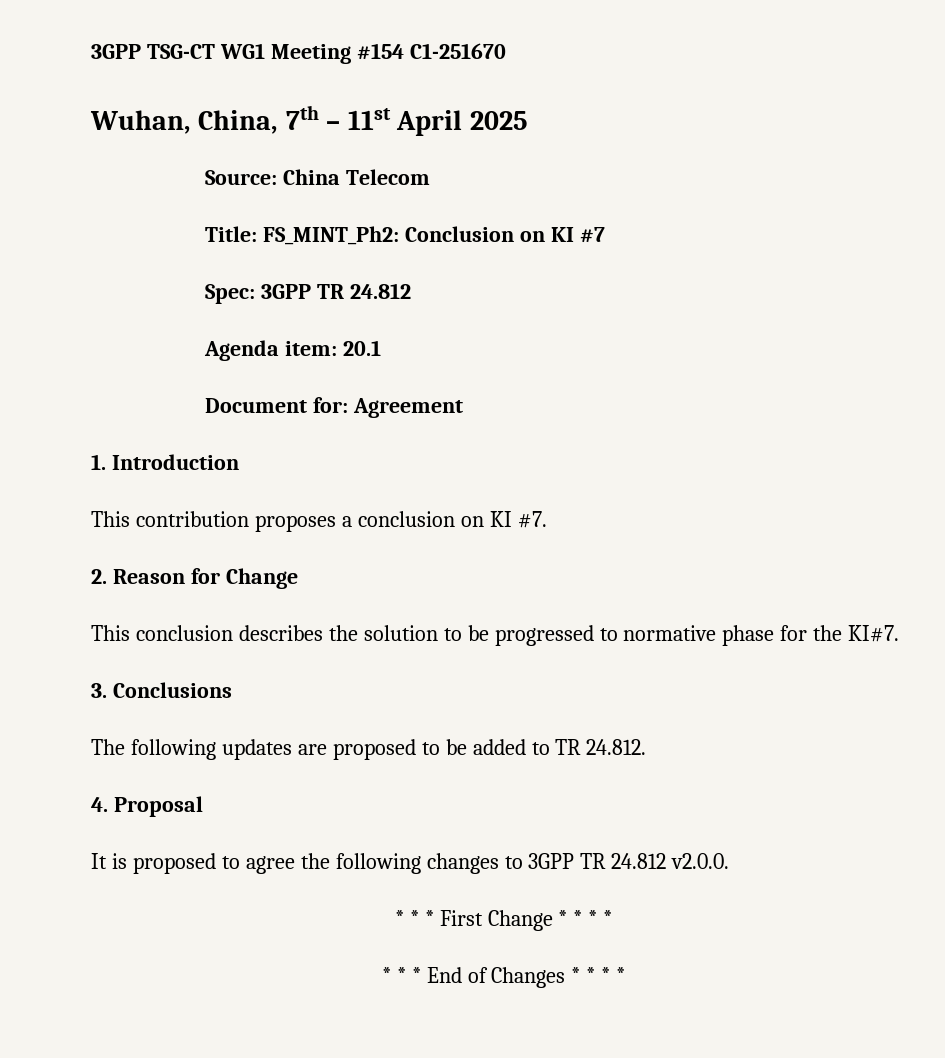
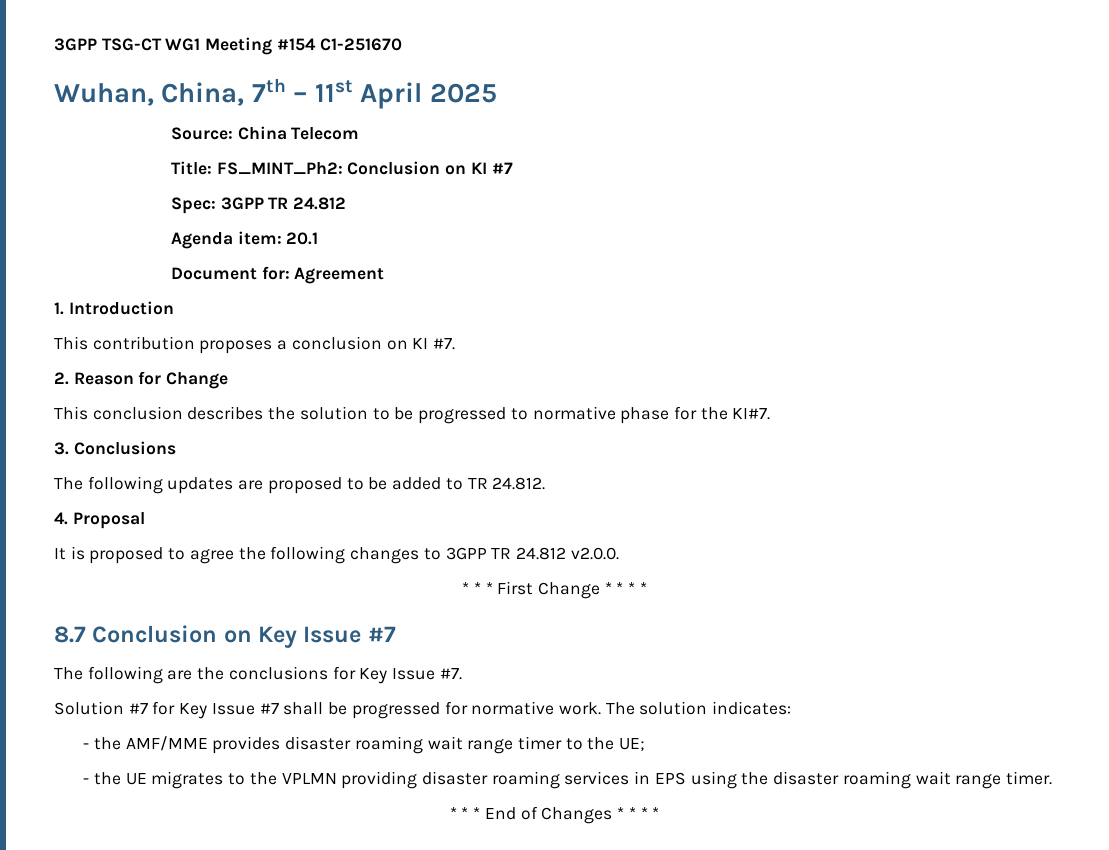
(613, 918) none -> [54,625,396,648] [54,666,462,684] [54,701,792,719] [83,736,646,754] [83,771,1052,789] // 8.7 Conclusion on Key Issue #7 // The following are the conclusions for Key Issue #7. // Solution #7 for Key Issue #7 shall be progressed for normative work. The solution indicates: // - the AMF/MME provides disaster roaming wait range timer to the UE; // - the UE migrates to the VPLMN providing disaster roaming services in EPS using the disaster roaming wait range timer.

